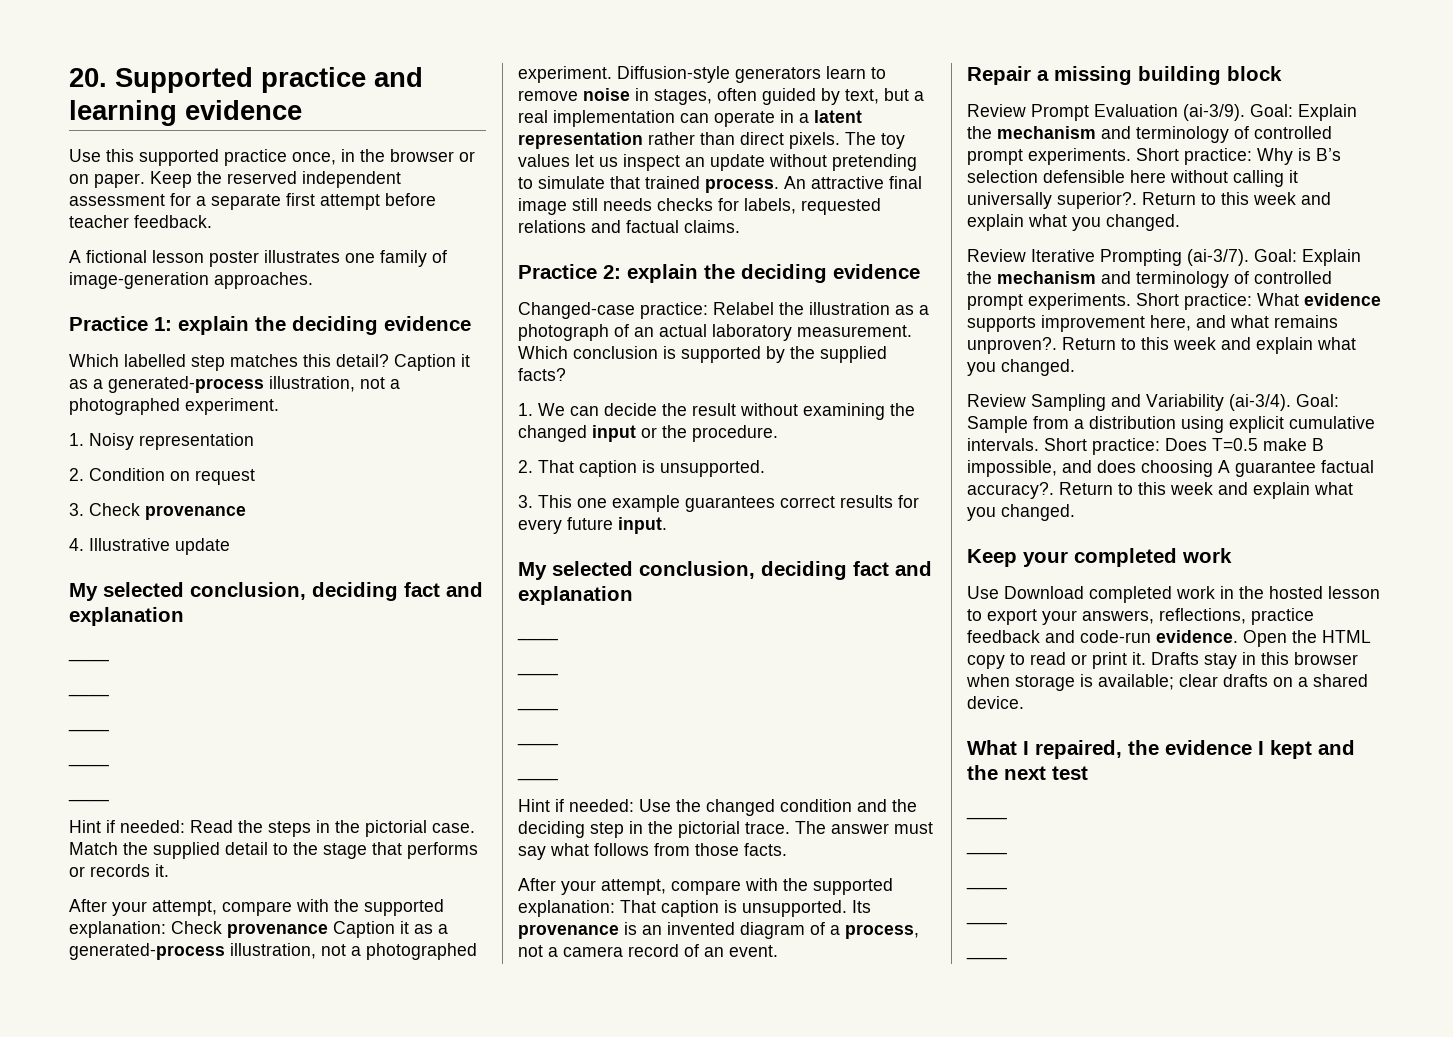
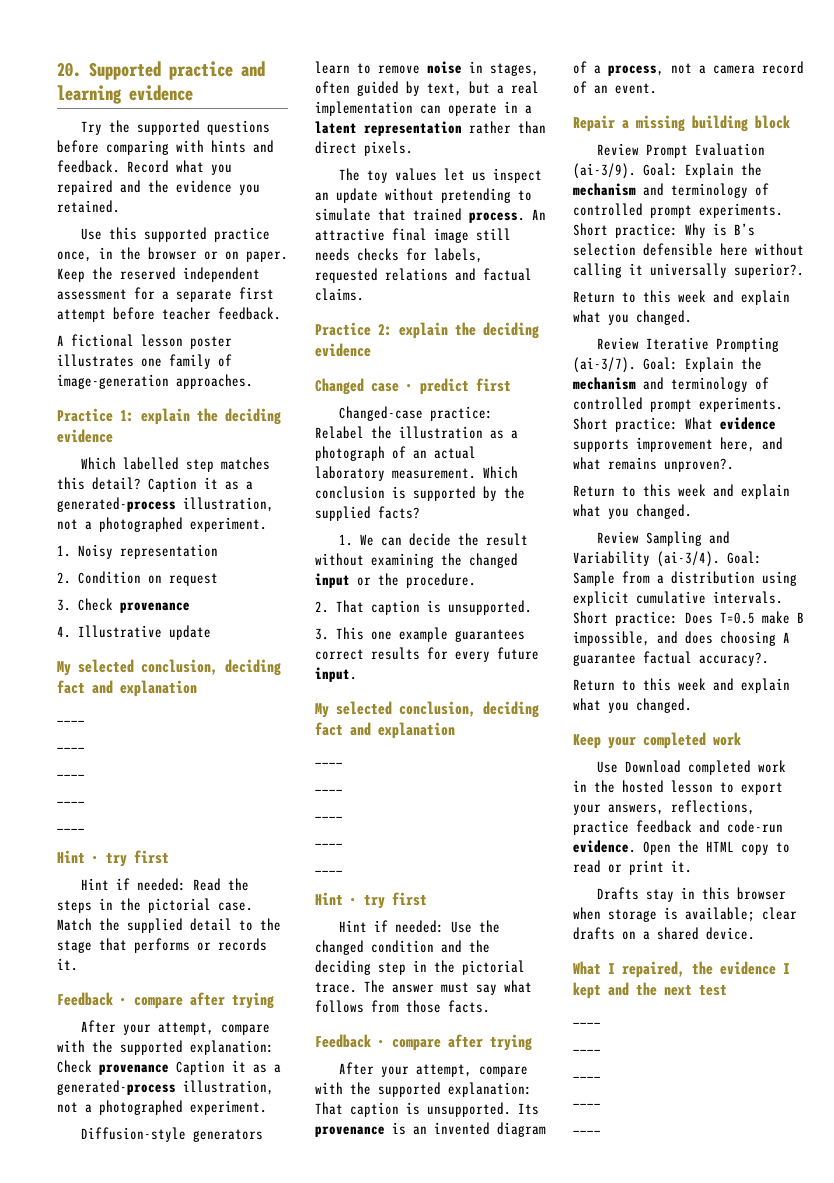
(302, 110) none -> [81,120,271,135] [57,140,274,155] [57,160,232,175] [57,180,260,195] [57,200,120,213] // Try the supported questions before comparing with hints and feedback. Record what you repaired and the evidence you retained.
(109, 800) none -> [57,850,169,867] // Hint · try first
(169, 870) none -> [57,992,274,1009] // Feedback · compare after trying
(612, 74) none -> (267, 1107) //
(840, 140) none -> (413, 148) //
(920, 271) none -> [315,378,511,395] // Changed case · predict first
(558, 779) none -> [315,892,427,909] // Hint · try first
(787, 849) none -> [315,1034,532,1051] // Feedback · compare after trying
(1137, 200) none -> (804, 270) //
(1057, 345) none -> (734, 465) //
(1054, 490) none -> (769, 659) //
(1146, 658) none -> (692, 866) //

